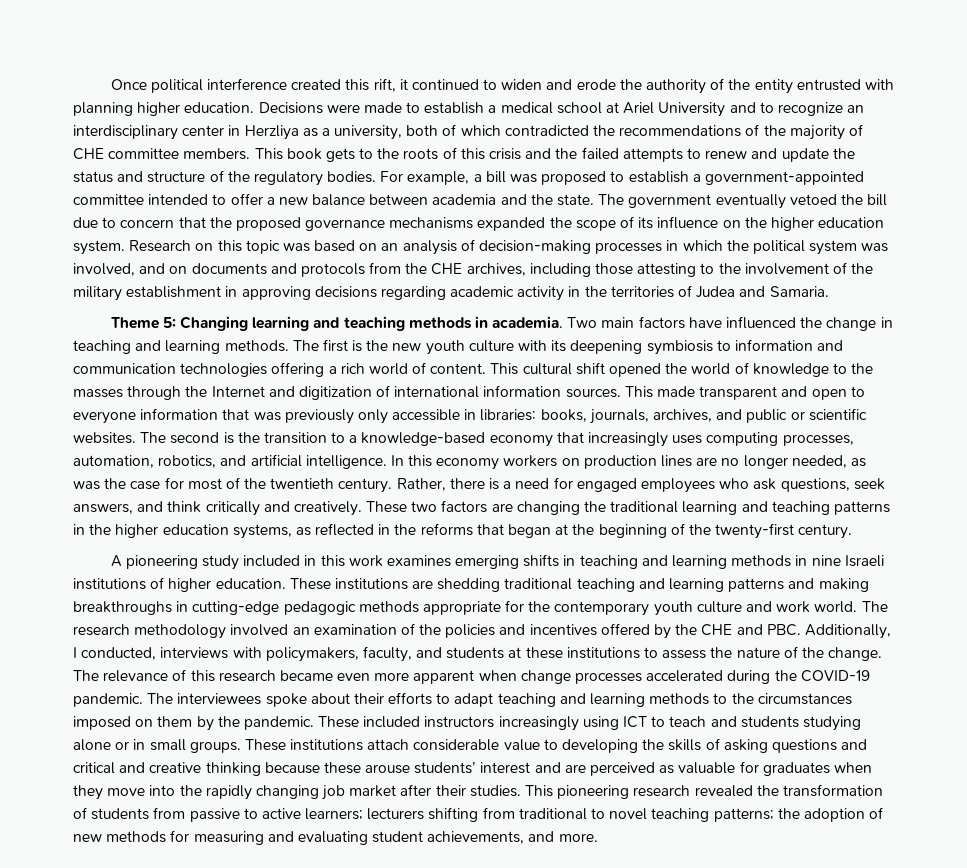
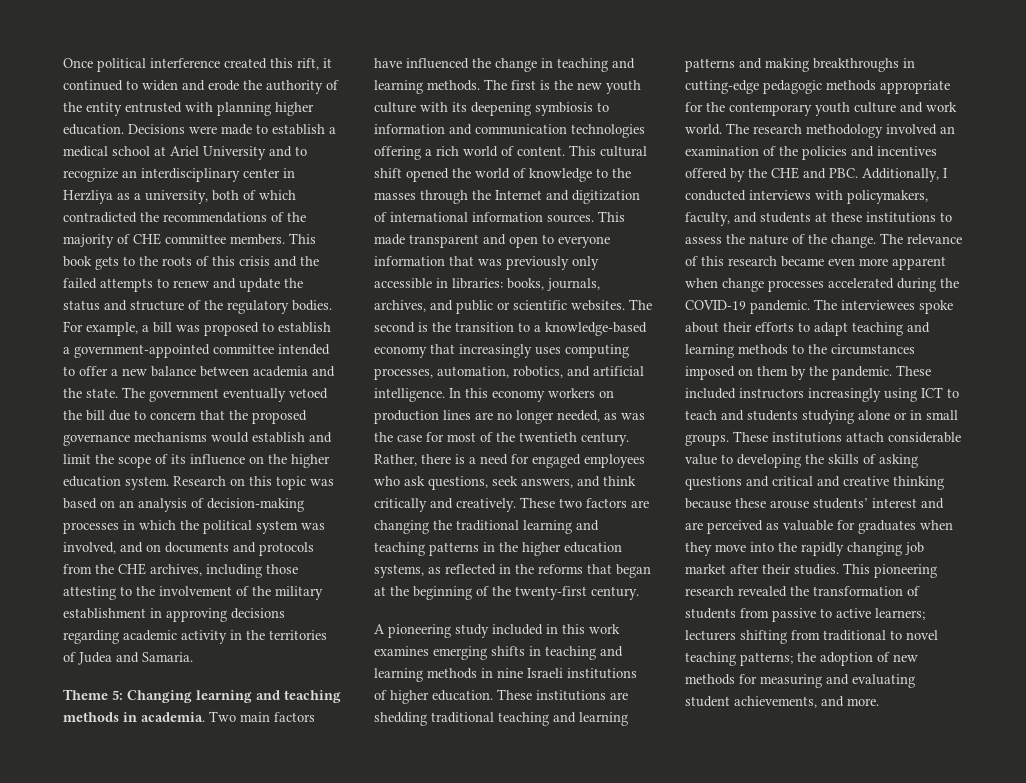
[477,217,546,231] expanded -> [211,432,332,443] [63,454,91,464] would establish and limit
[81,647,157,660] conducted, -> [685,190,746,201] conducted

